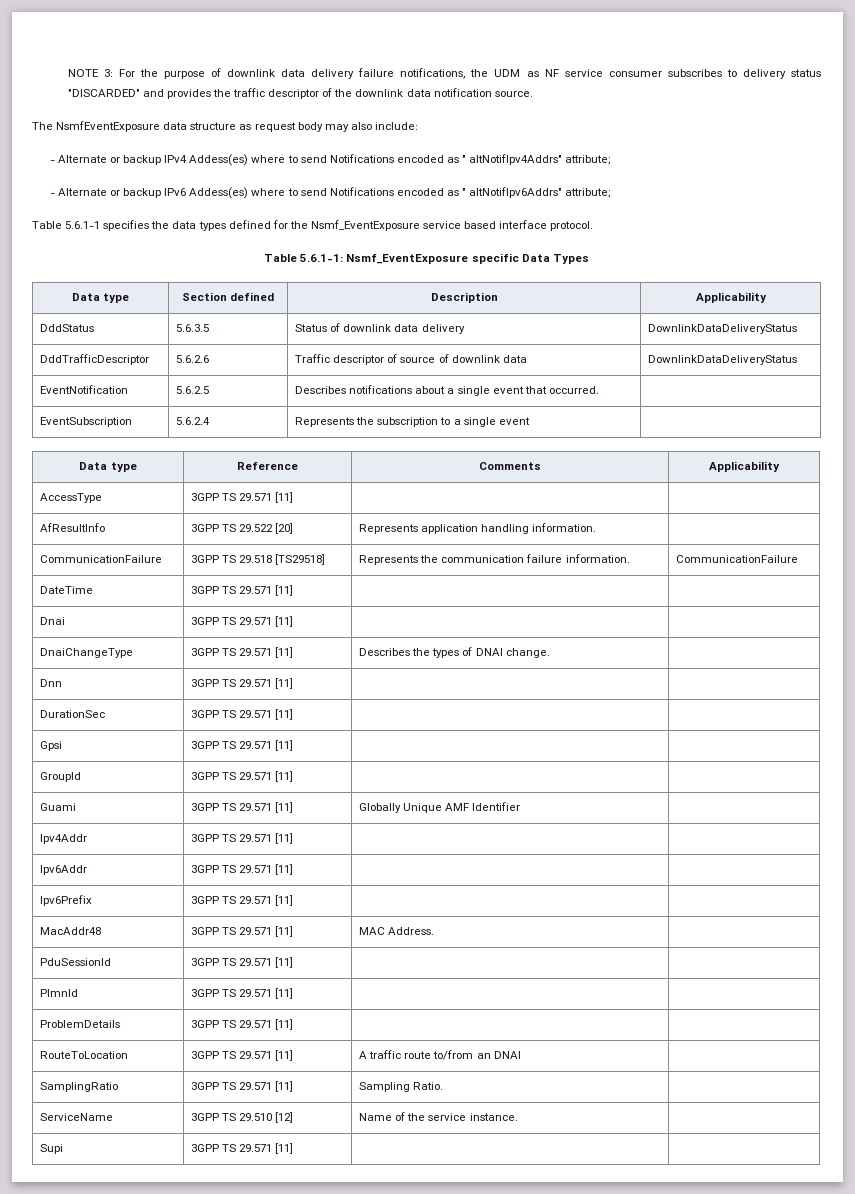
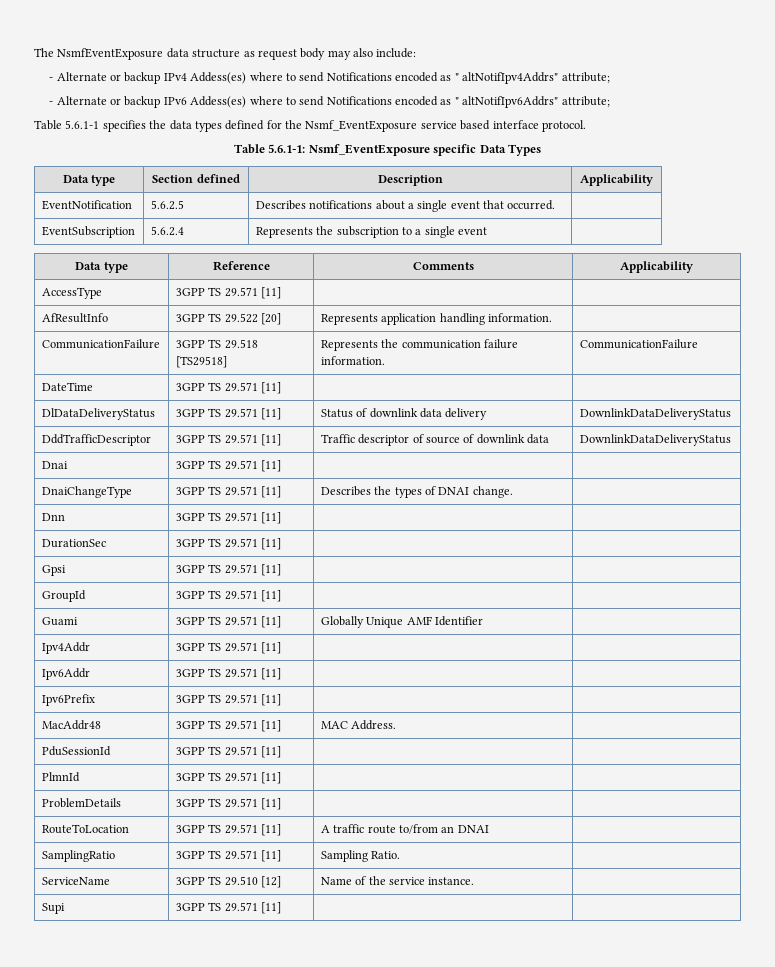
[67,68,821,79] [67,88,533,99] NOTE 3: For the purpose of downlink data delivery failure notifications, the UDM as NF service consumer subscribes to delivery status "DISCARDED" and provides the traffic descriptor of the downlink data notification source. // -> (34, 52) none
[40,324,95,332] [176,324,210,332] [295,323,465,334] [648,324,798,334] [40,354,150,365] [176,355,210,363] [295,354,527,365] [648,355,798,365] // DddStatus | 5.6.3.5 | Status of downlink data delivery | DownlinkDataDeliveryStatus // DddTrafficDescriptor | 5.6.2.6 | Traffic descriptor of source of downlink data | DownlinkDataDeliveryStatus -> (653, 180) none
(294, 590) none -> [41,408,155,420] [175,408,281,420] [320,408,488,420] [579,408,731,420] [41,434,151,446] [175,434,281,446] [320,434,550,446] [579,434,731,446] // DlDataDeliveryStatus | 3GPP TS 29.571 [11] | Status of downlink data delivery | DownlinkDataDeliveryStatus // DddTrafficDescriptor | 3GPP TS 29.571 [11] | Traffic descriptor of source of downlink data | DownlinkDataDeliveryStatus

